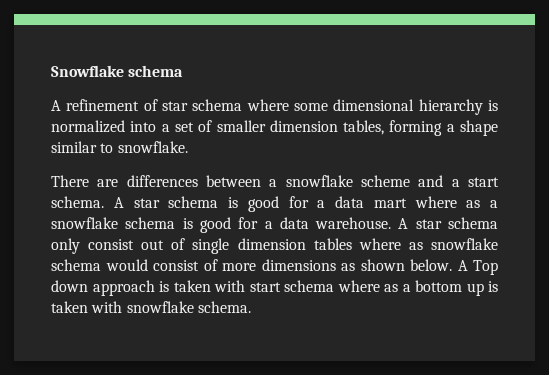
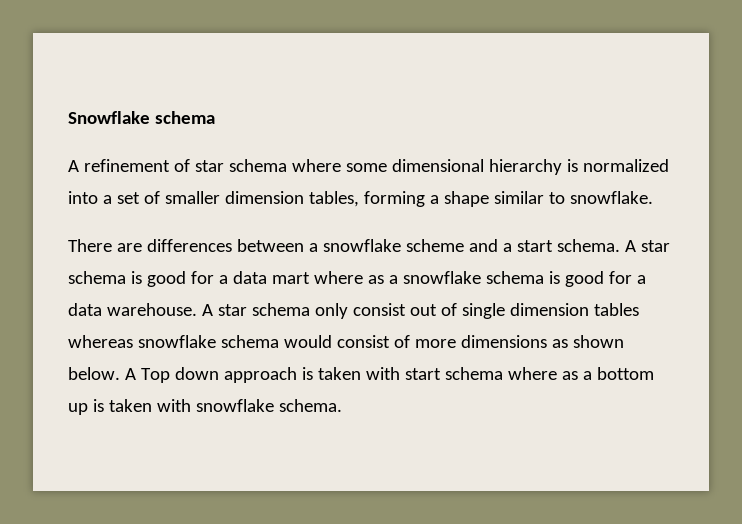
[358,238,423,250] where as -> [68,335,133,348] whereas

